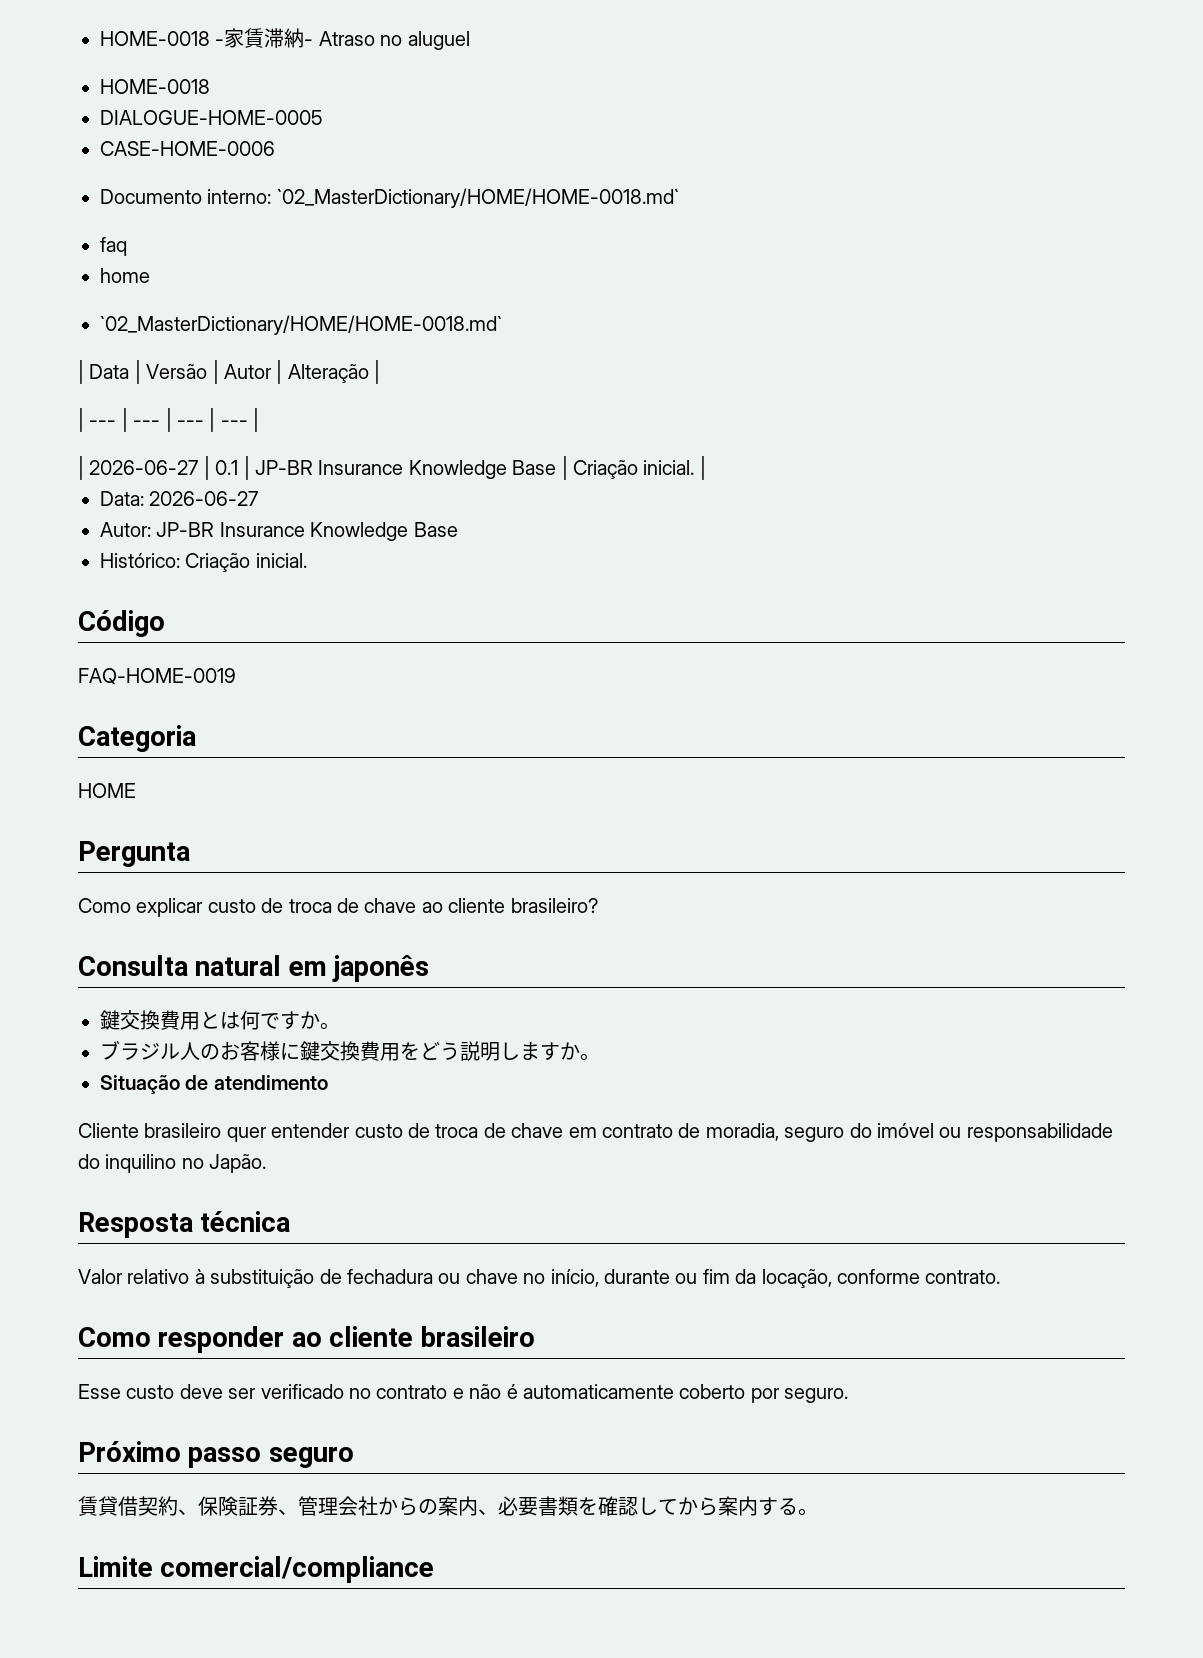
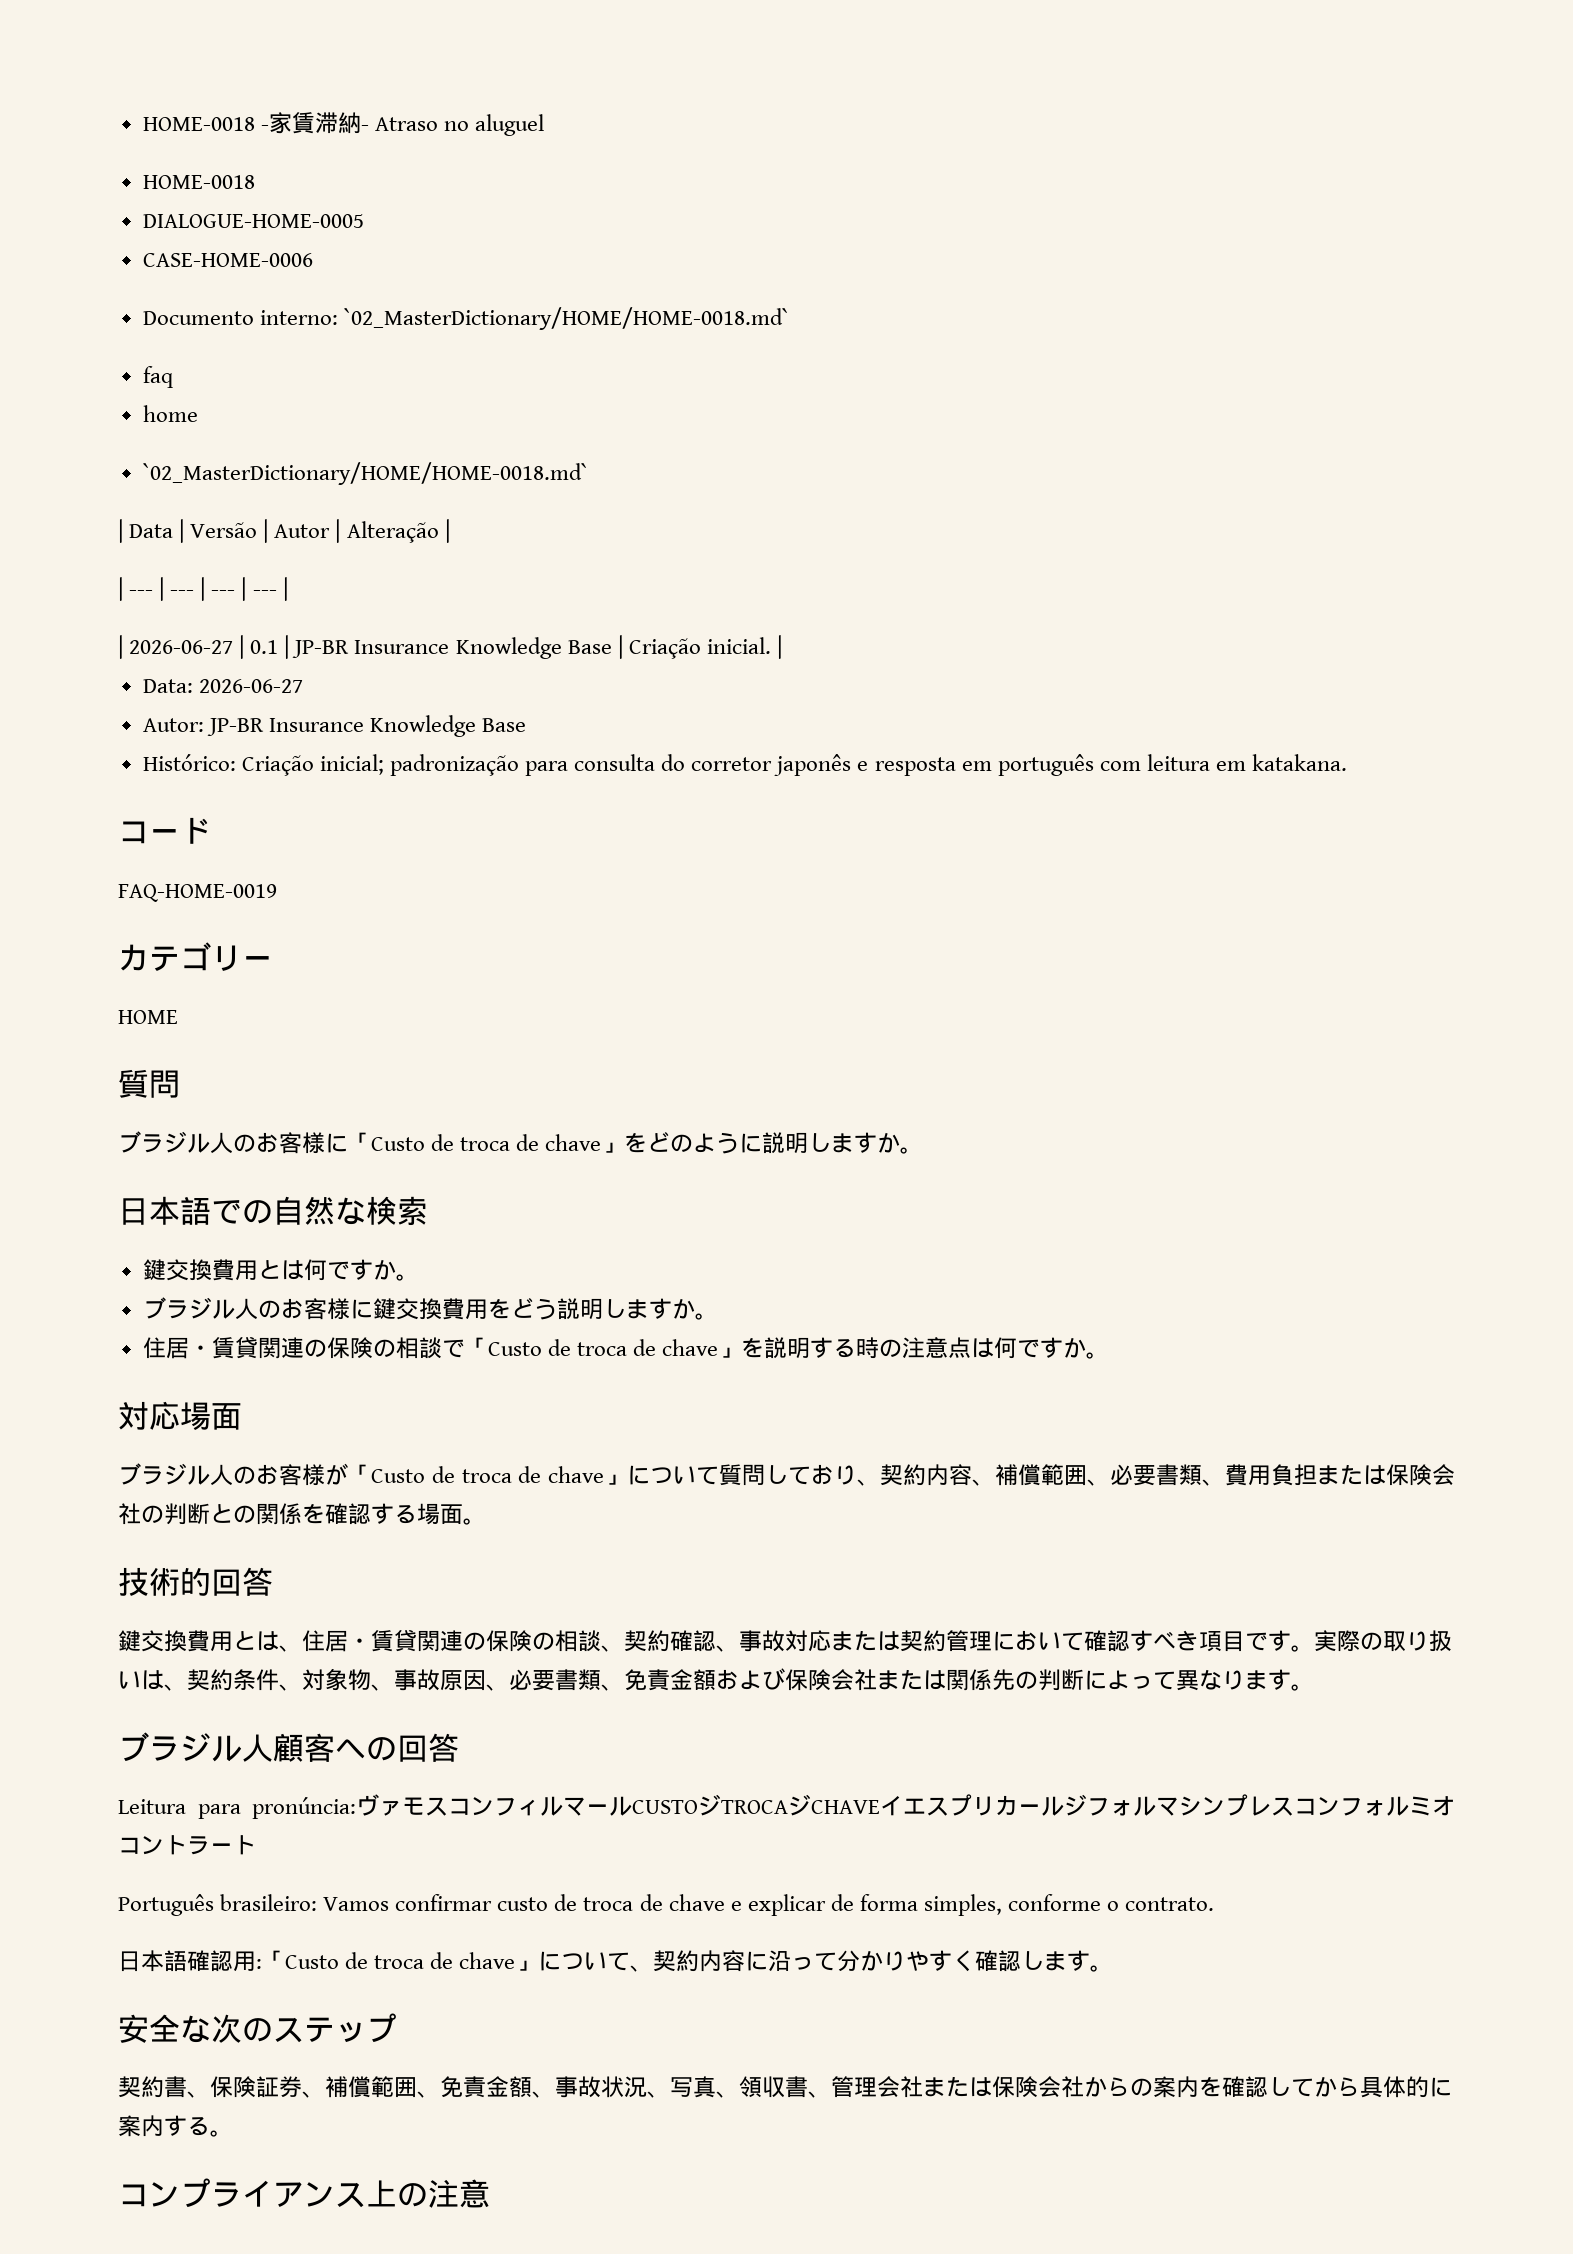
[255,553,307,568] [78,610,165,637] inicial. // Código -> [319,754,1347,776] [118,817,211,844] inicial; padronização para consulta do corretor japonês e resposta em português com leitura em katakana. // コード
[78,725,196,752] Categoria -> [118,942,273,971] カテゴリー
[78,841,190,867] [78,898,598,917] [78,955,430,982] Pergunta // Como explicar custo de troca de chave ao cliente brasileiro? // Consulta natural em japonês -> [118,1069,180,1098] [118,1131,924,1154] [118,1196,428,1226] 質問 // ブラジル人のお客様に「Custo de troca de chave」をどのように説明しますか。 // 日本語での自然な検索
[100,1075,328,1094] [78,1123,1113,1142] [78,1154,267,1173] [78,1211,291,1238] [78,1269,1001,1288] [78,1326,535,1353] [78,1384,849,1403] [78,1441,354,1468] [78,1496,578,1516] Situação de atendimento // Cliente brasileiro quer entender custo de troca de chave em contrato de moradia, seguro do imóvel ou responsabilidade do inquilino no Japão. // Resposta técnica // Valor relativo à substituição de fechadura ou chave no início, durante ou fim da locação, conforme contrato. // Como responder ao cliente brasileiro // Esse custo deve ser verificado no contrato e não é automaticamente coberto por seguro. // Próximo passo seguro // 賃貸借契約、保険証券、管理会社からの案内、必要書類 -> [142,1336,1110,1359] [118,1401,242,1431] [118,1463,1455,1486] [118,1503,486,1525] [118,1567,273,1596] [118,1629,1452,1652] [118,1668,1314,1691] [118,1732,459,1762] [118,1794,1455,1819] [118,1835,256,1855] [118,1894,1215,1916] [118,1950,1114,1972] [118,2013,397,2043] [118,2076,1199,2098] 住居・賃貸関連の保険の相談で「Custo de troca de chave」を説明する時の注意点は何ですか。 // 対応場面 // ブラジル人のお客様が「Custo de troca de chave」について質問しており、契約内容、補償範囲、必要書類、費用負担または保険会社の判断との関係を確認する場面。 // 技術的回答 // 鍵交換費用とは、住居・賃貸関連の保険の相談、契約確認、事故対応または契約管理において確認すべき項目です。実際の取り扱いは、契約条件、対象物、事故原因、必要書類、免責金額および保険会社または関係先の判断によって異なります。 // ブラジル人顧客への回答 // Leitura para pronúncia:ヴァモスコンフィルマールCUSTOジTROCAジCHAVEイエスプリカールジフォルマシンプレスコンフォルミオコントラート // Português brasileiro: Vamos confirmar custo de troca de chave e explicar de forma simples, conforme o contrato. // 日本語確認用:「Custo de troca de chave」について、契約内容に沿って分かりやすく確認します。 // 安全な次のステップ // 契約書、保険証券、補償範囲、免責金額、事故状況、写真、領収書、管理会社または保険会社からの案内
(718, 1506) none -> [1360,2076,1452,2098] 具体的に
[78,1556,435,1583] Limite comercial/compliance -> [118,2178,490,2208] コンプライアンス上の注意

